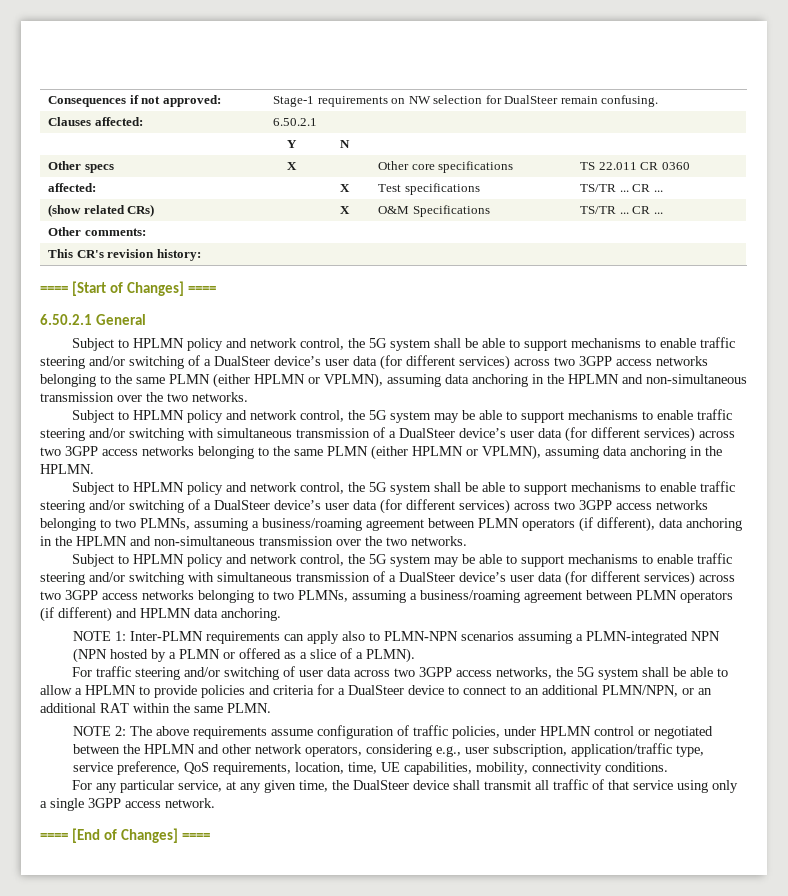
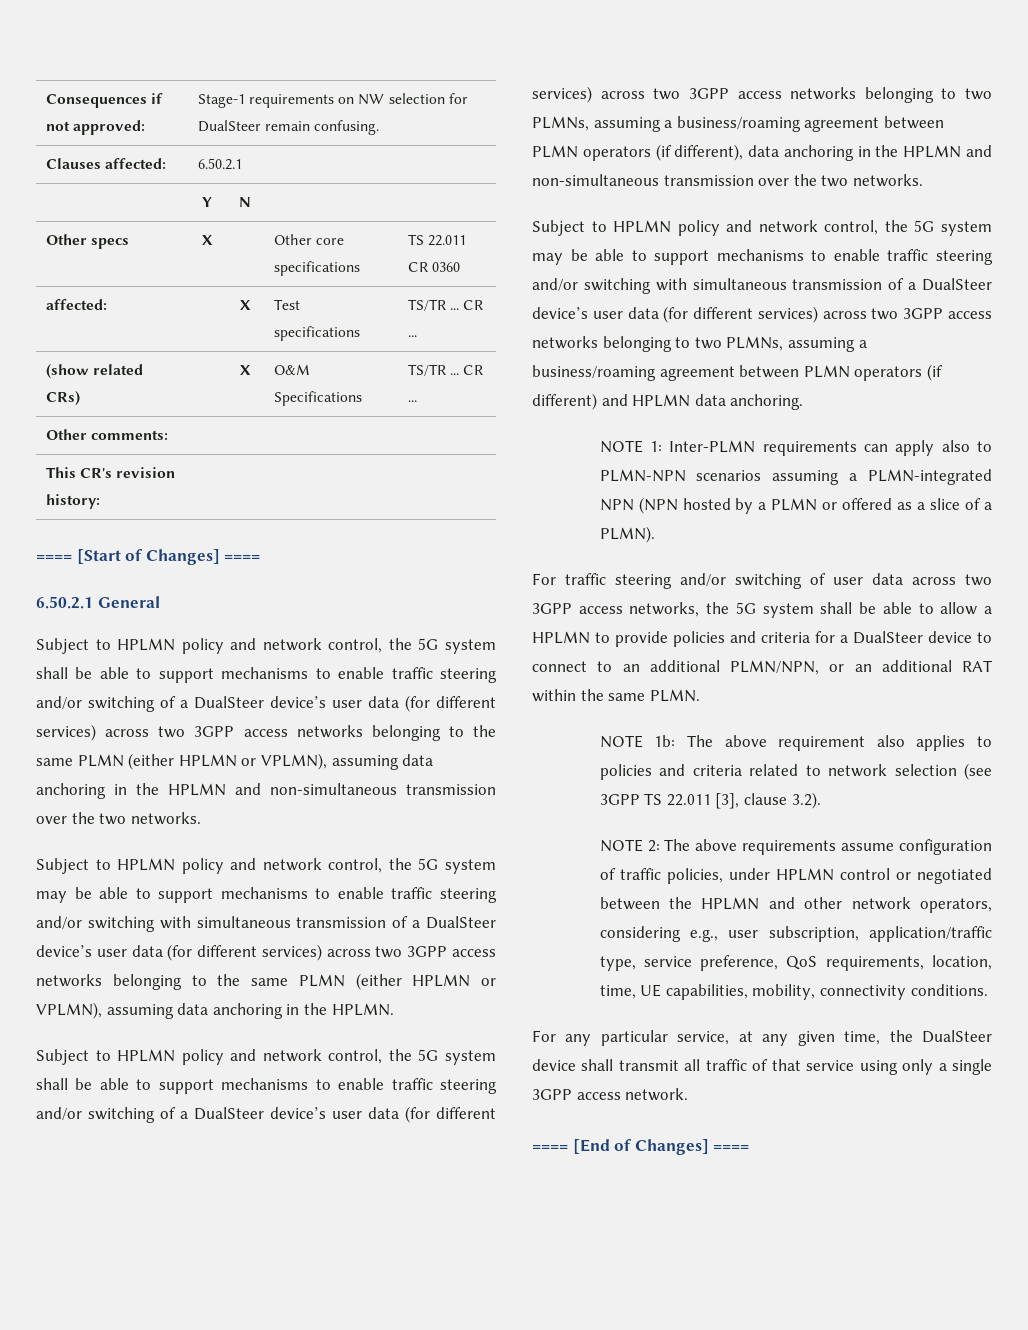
(271, 708) none -> [599,735,992,751] [599,763,992,780] [599,792,821,809] // NOTE 1b: The above requirement also applies to policies and criteria related to network selection (see 3GPP TS 22.011 [3], clause 3.2).

